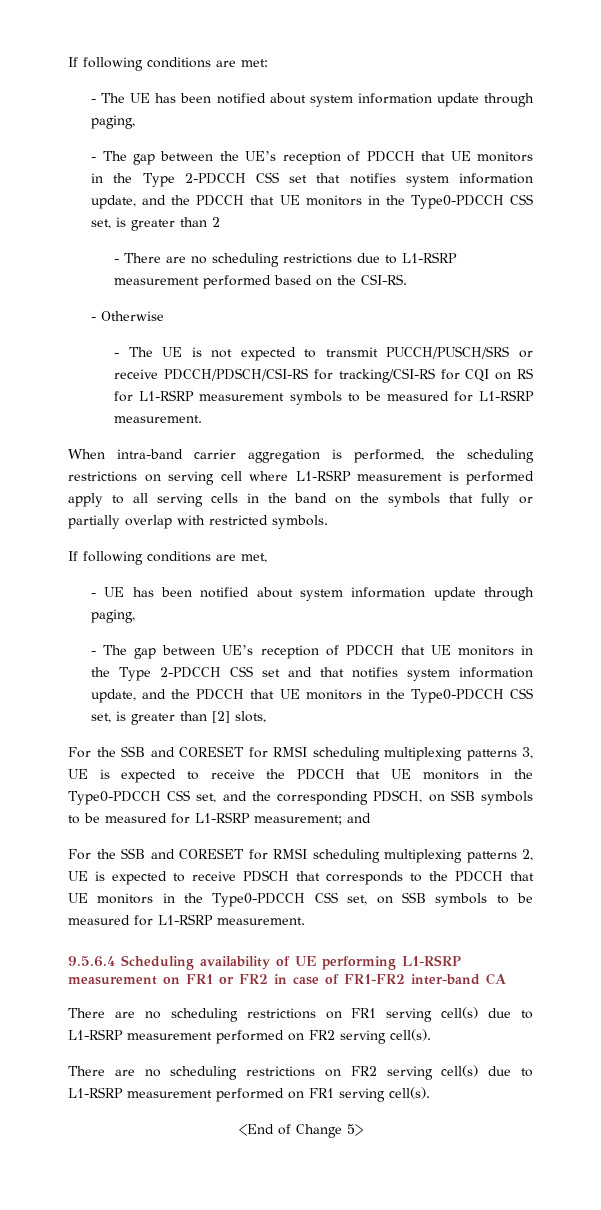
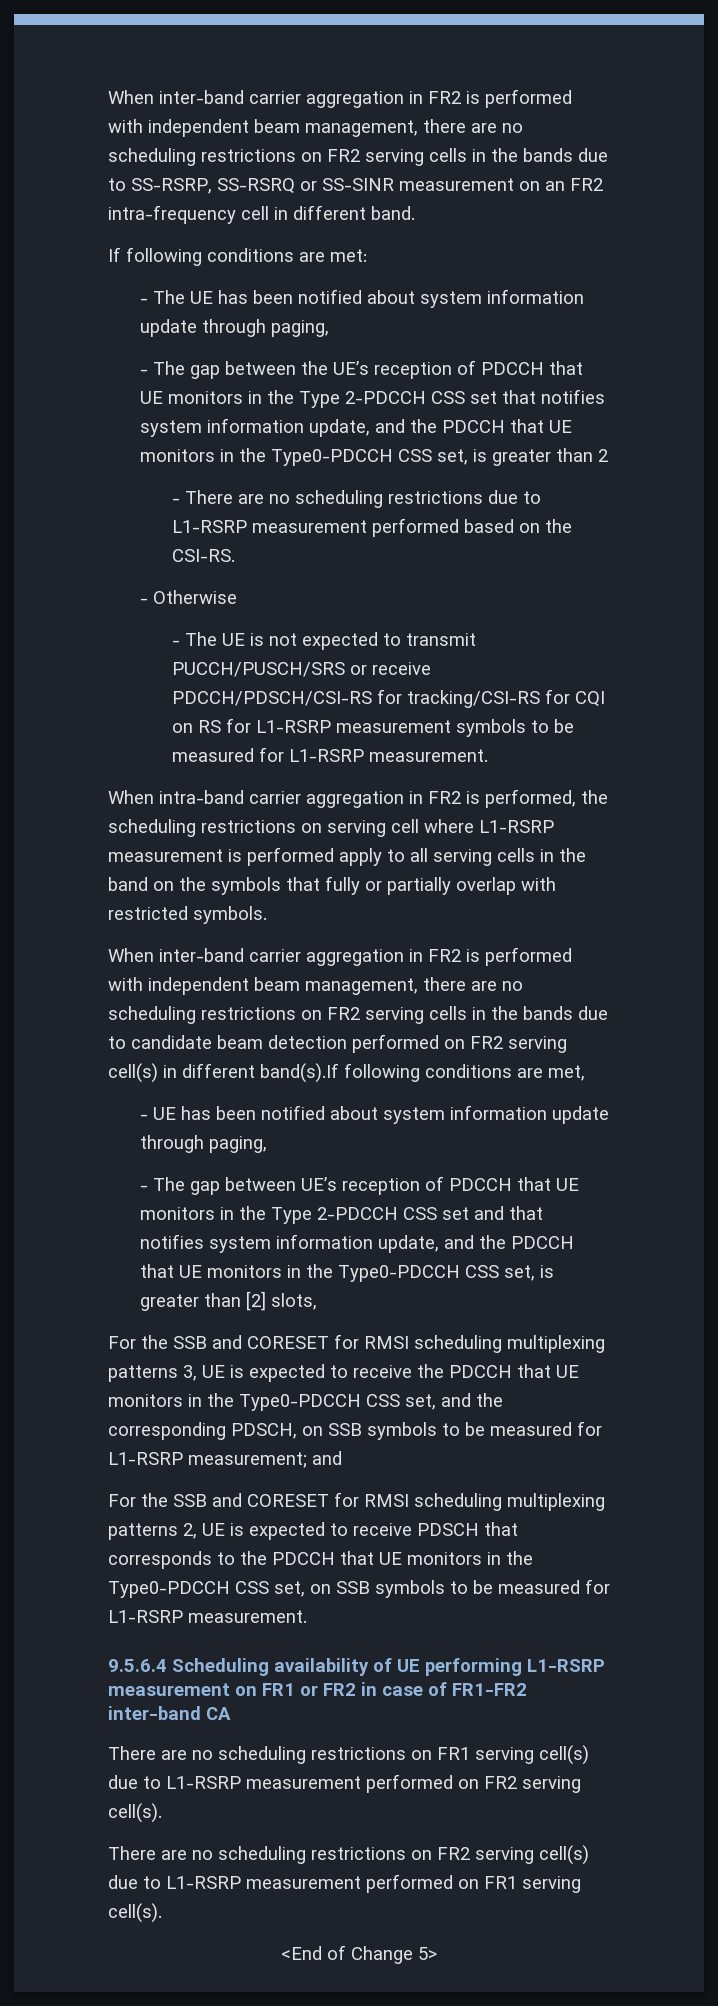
(68, 62) none -> [108,89,572,108] [108,119,523,137] [108,148,608,166] [108,178,603,194] [108,205,415,224] When inter-band carrier aggregation in FR2 is performed with independent beam management, there are no scheduling restrictions on FR2 serving cells in the bands due to SS-RSRP, SS-RSRQ or SS-SINR measurement on an FR2 intra-frequency cell in different band. //
(320, 456) none -> [409,791,461,804] in FR2
[68,551,78,561] If -> [108,947,572,966] [108,977,523,995] [108,1006,608,1024] [108,1034,567,1053] [108,1063,339,1083] When inter-band carrier aggregation in FR2 is performed with independent beam management, there are no scheduling restrictions on FR2 serving cells in the bands due to candidate beam detection performed on FR2 serving cell(s) in different band(s).If

